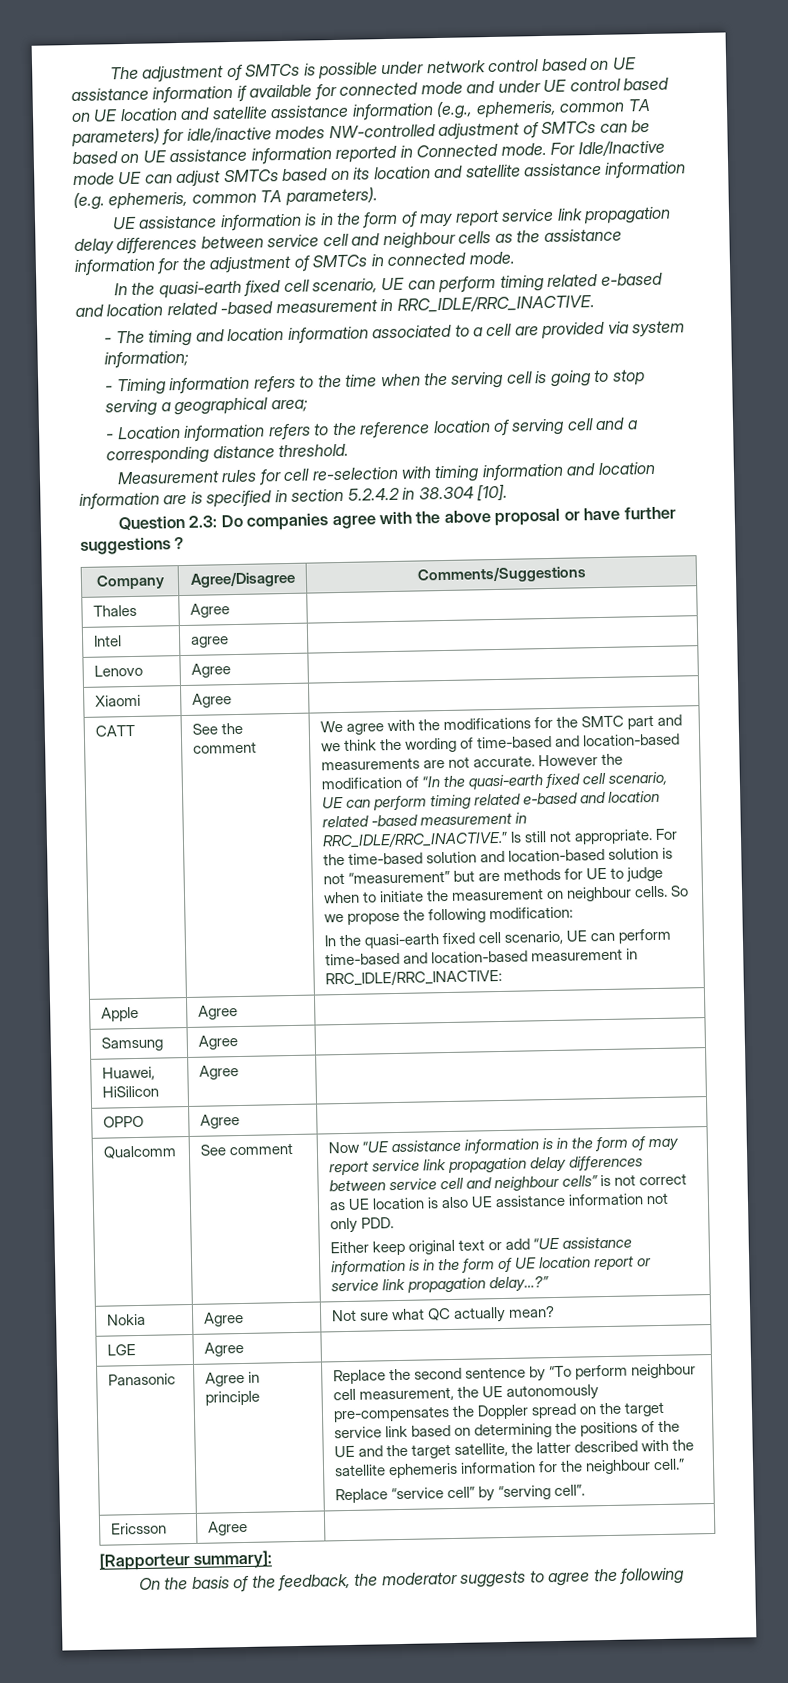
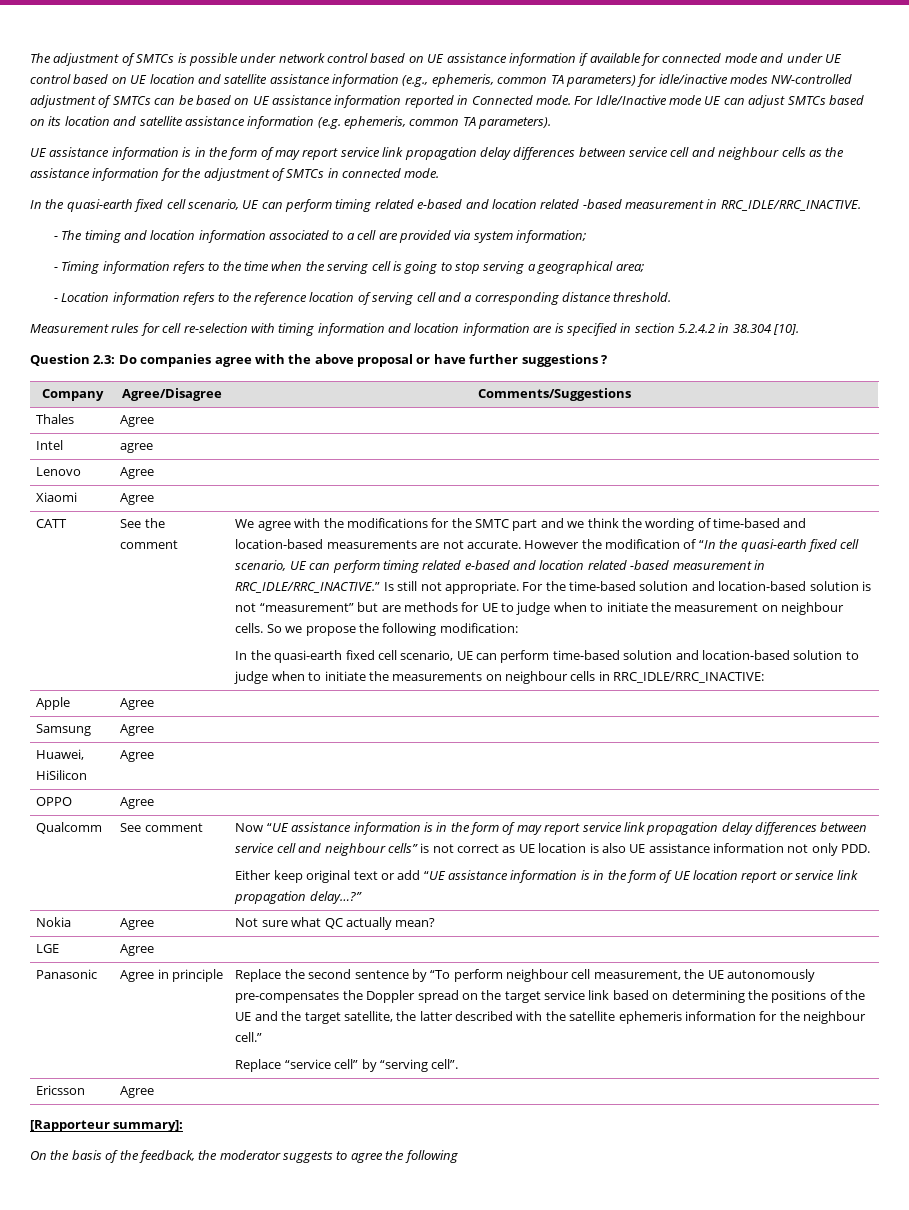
[402,948,623,964] and location-based measurement -> [623,650,859,660] [234,671,596,684] solution and location-based solution to judge when to initiate the measurements on neighbour cells

